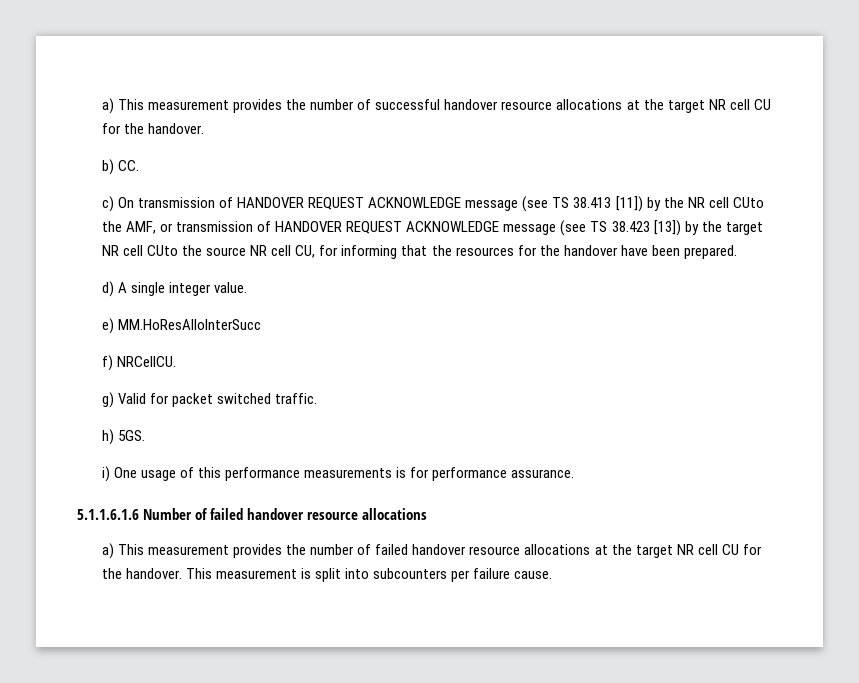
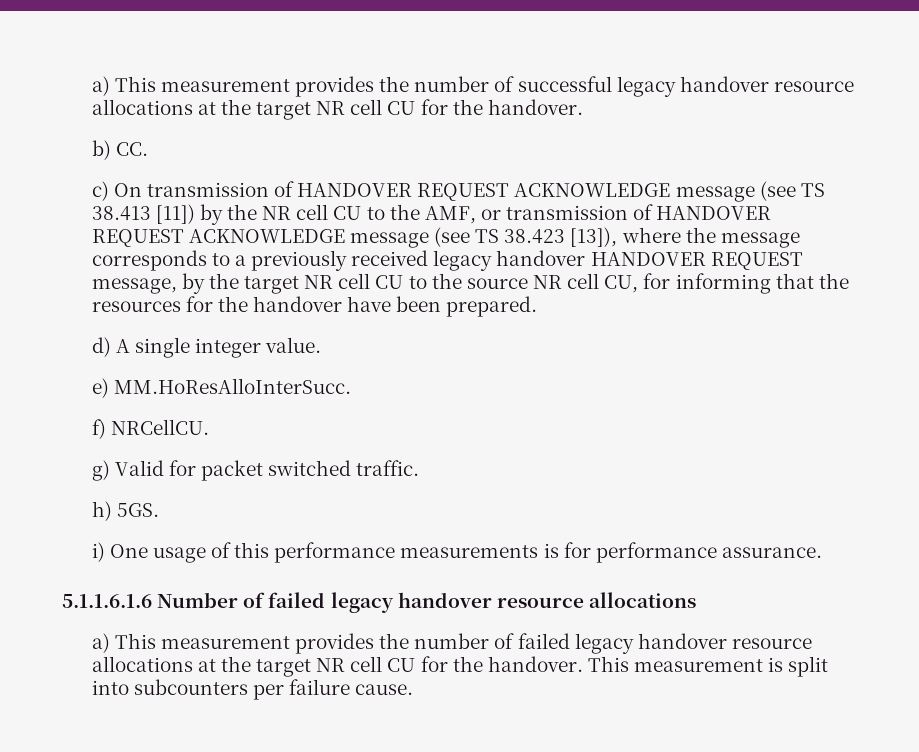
(441, 104) none -> [616,76,676,97] legacy
[732,197,764,208] CUto -> [333,206,385,220] CU to
[653,220,681,236] [13]) -> [570,227,800,248] [91,250,803,271] [91,278,177,294] [13]), where the message corresponds to a previously received legacy handover HANDOVER REQUEST message,
[147,245,179,256] CUto -> [375,275,427,289] CU to
[118,319,262,330] MM.HoResAlloInterSucc -> [113,378,351,394] MM.HoResAlloInterSucc.
(244, 514) none -> [330,592,394,613] legacy
(409, 549) none -> [574,633,634,654] legacy

